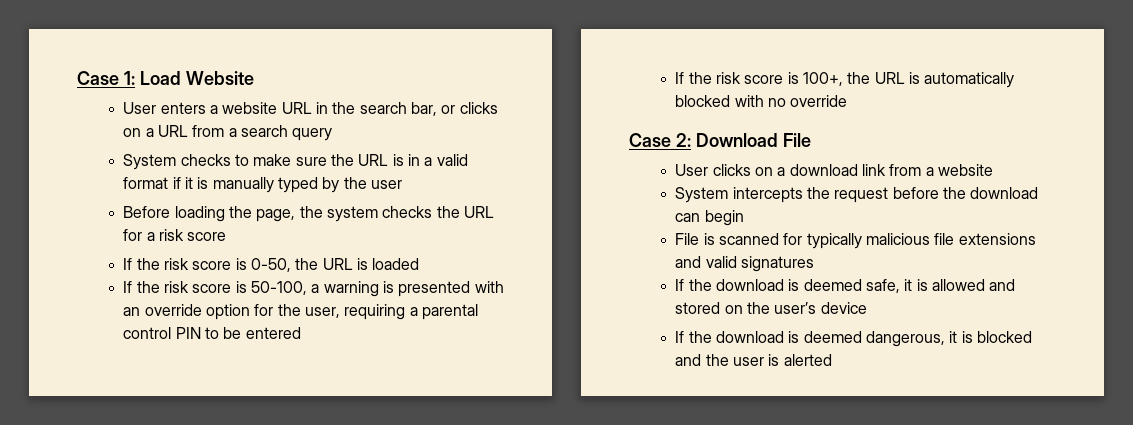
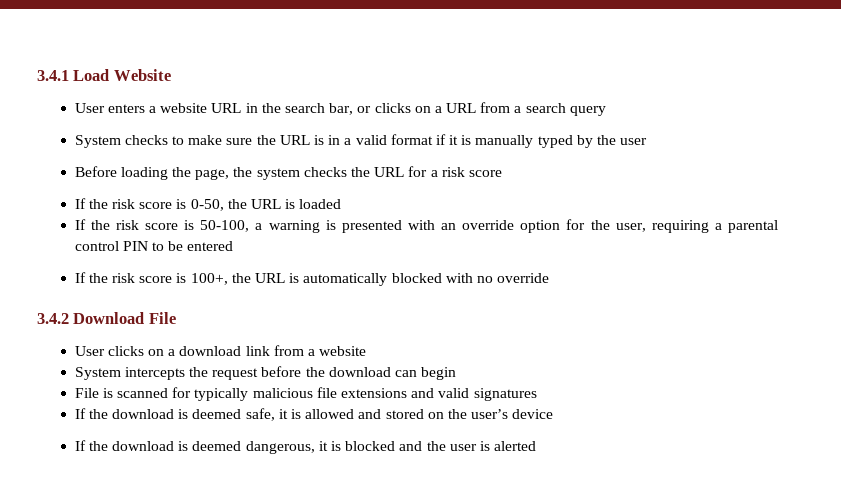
[77,71,135,85] Case 1: -> [37,70,69,81] 3.4.1
[629,133,691,147] Case 2: -> [37,313,69,324] 3.4.2

